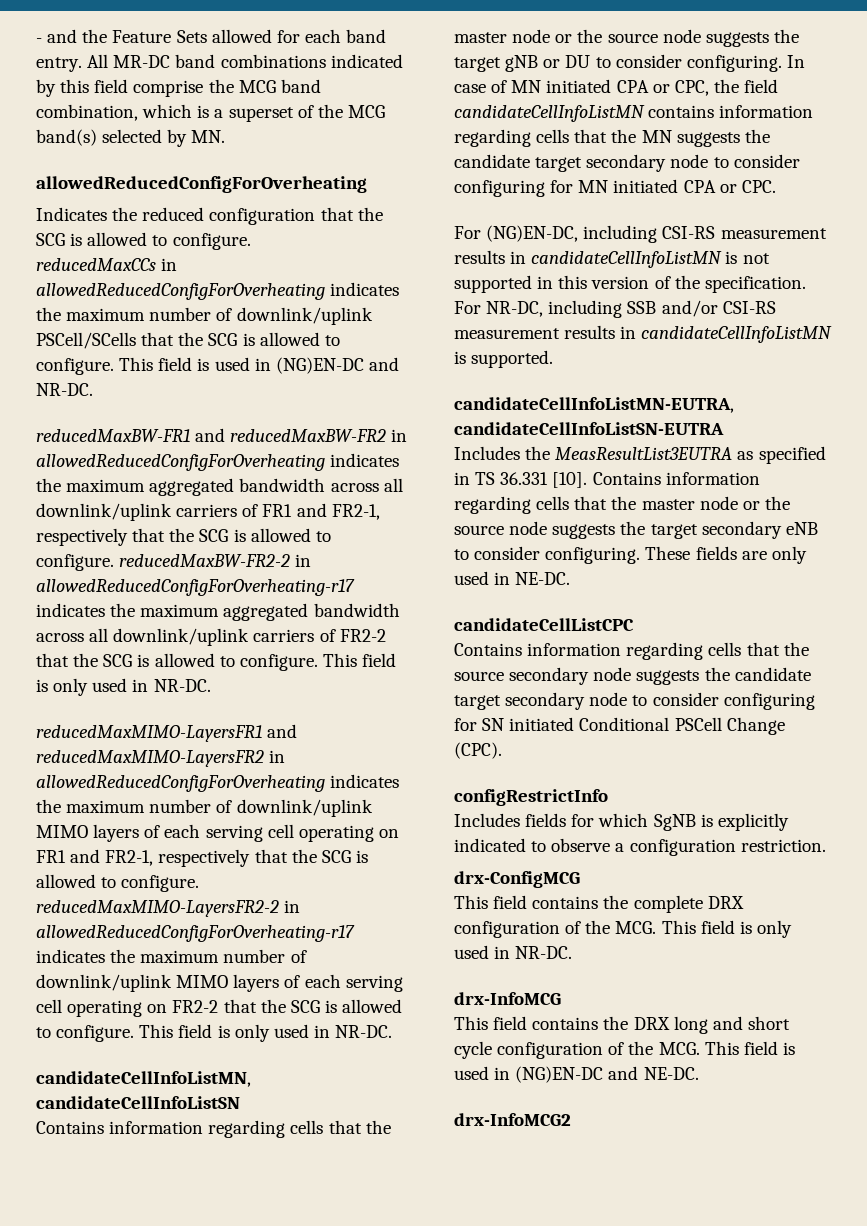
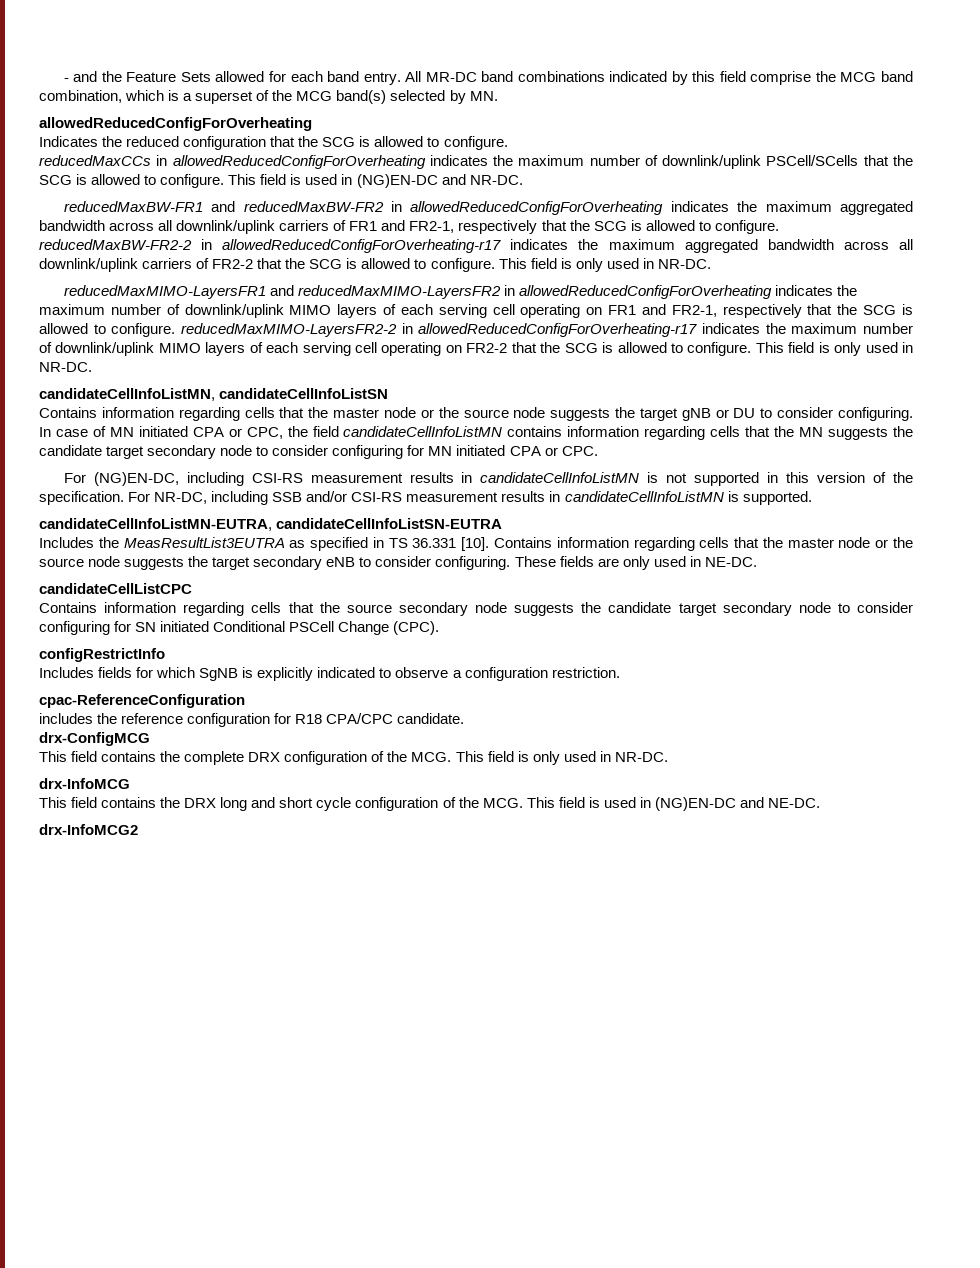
(826, 845) none -> [39,694,245,708] [39,713,465,727] // cpac-ReferenceConfiguration // includes the reference configuration for R18 CPA/CPC candidate.

